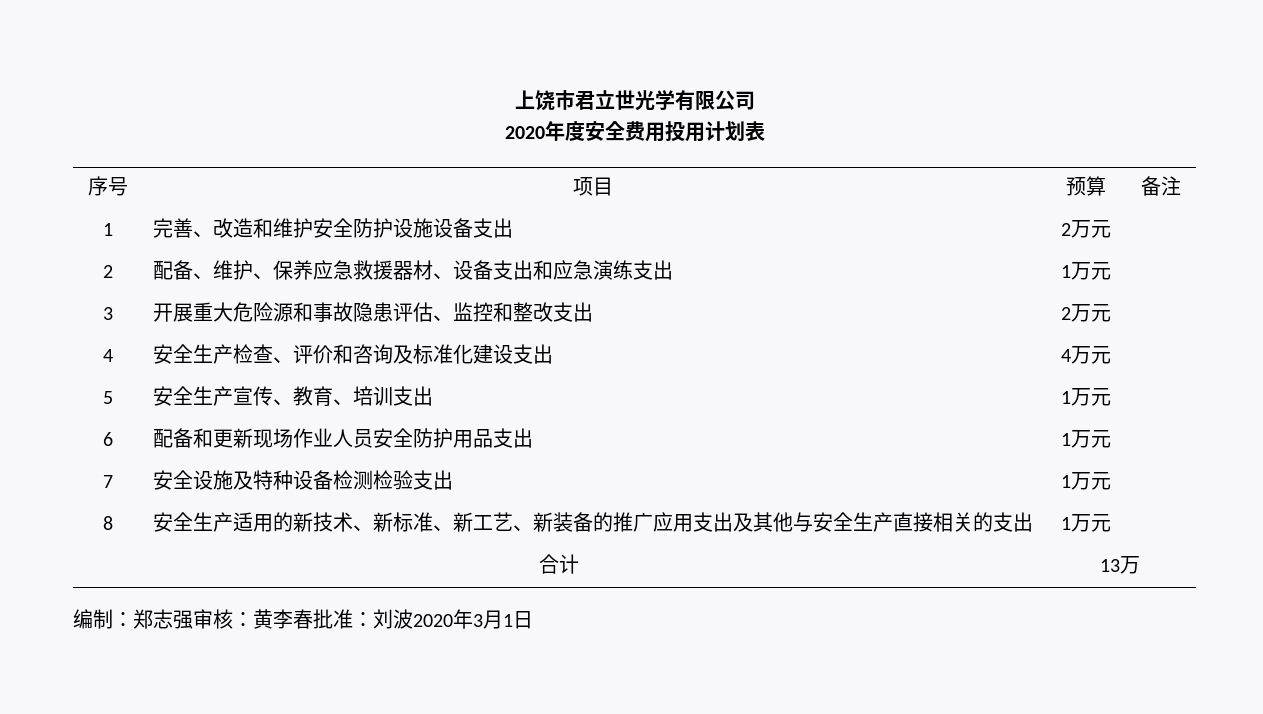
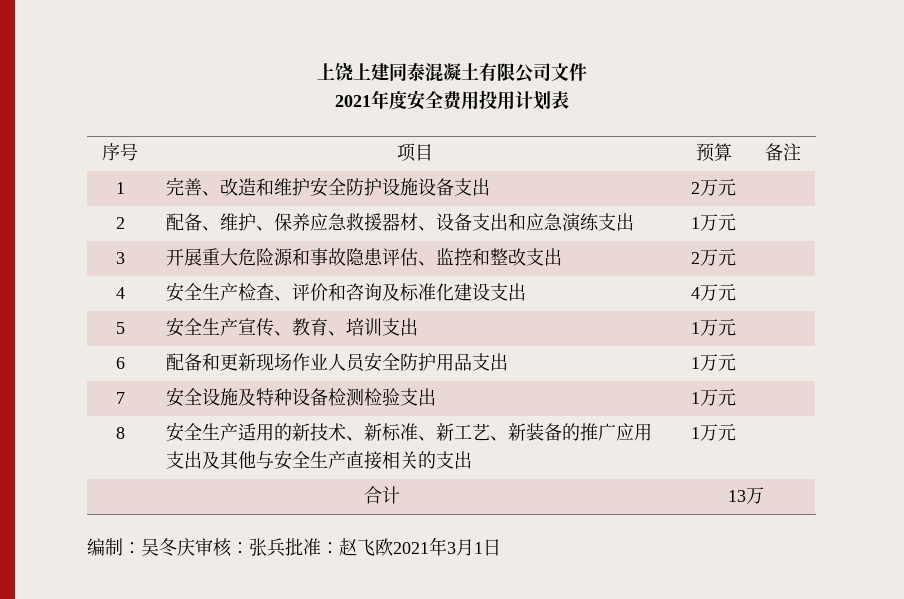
[554,90,675,111] 市君立世光学 -> [353,62,479,81] 上建同泰混凝土
[504,126,545,139] // 2020 -> [551,63,587,81] [335,95,371,107] 文件 // 2021
[133,609,453,629] 郑志强审核：黄李春批准：刘波2020 -> [141,538,429,557] 吴冬庆审核：张兵批准：赵飞欧2021

